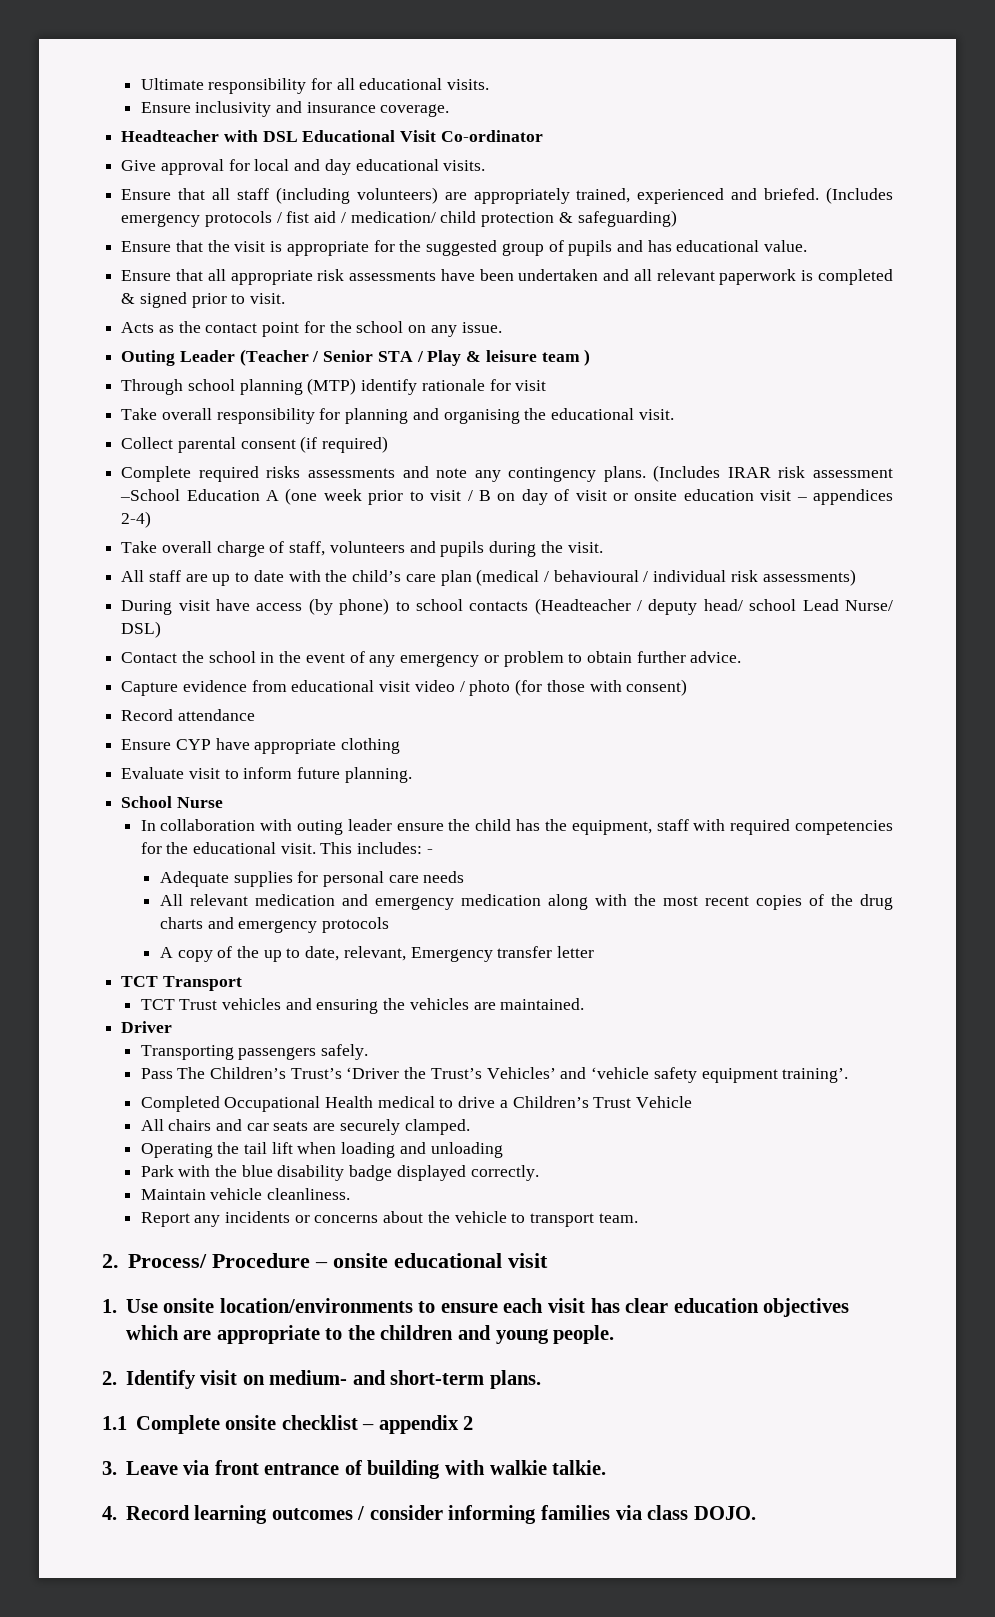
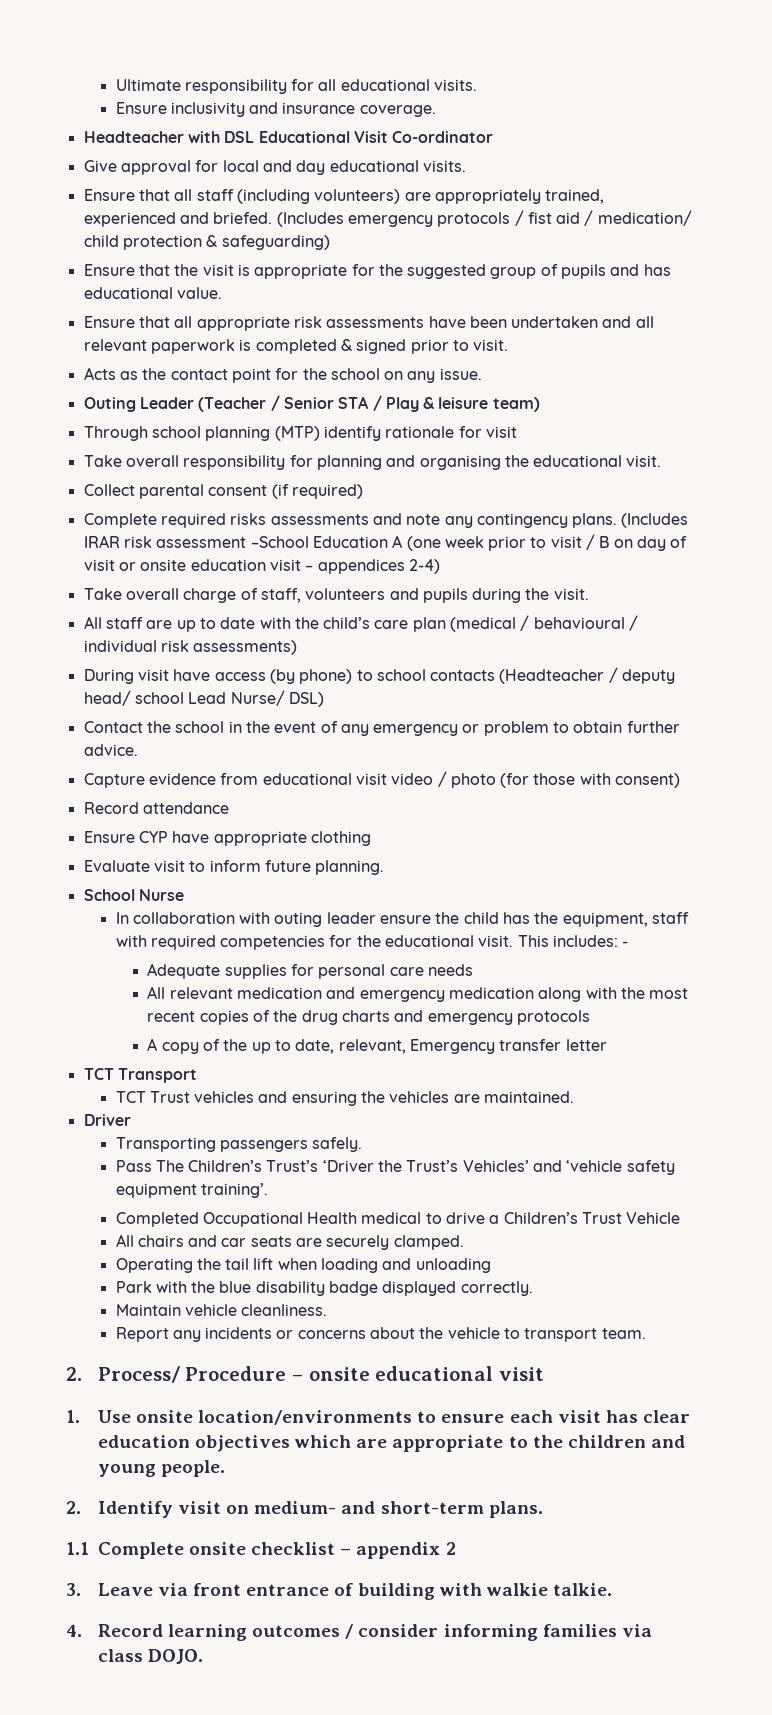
[541,349,591,366] team ) -> [492,397,540,412] team)

